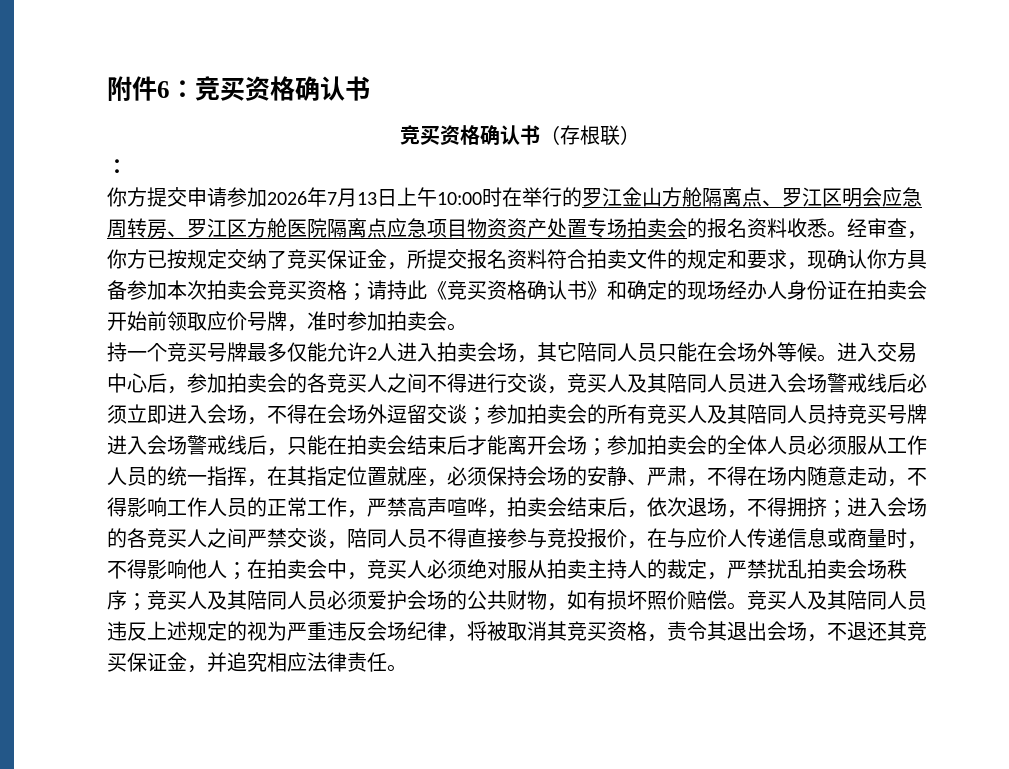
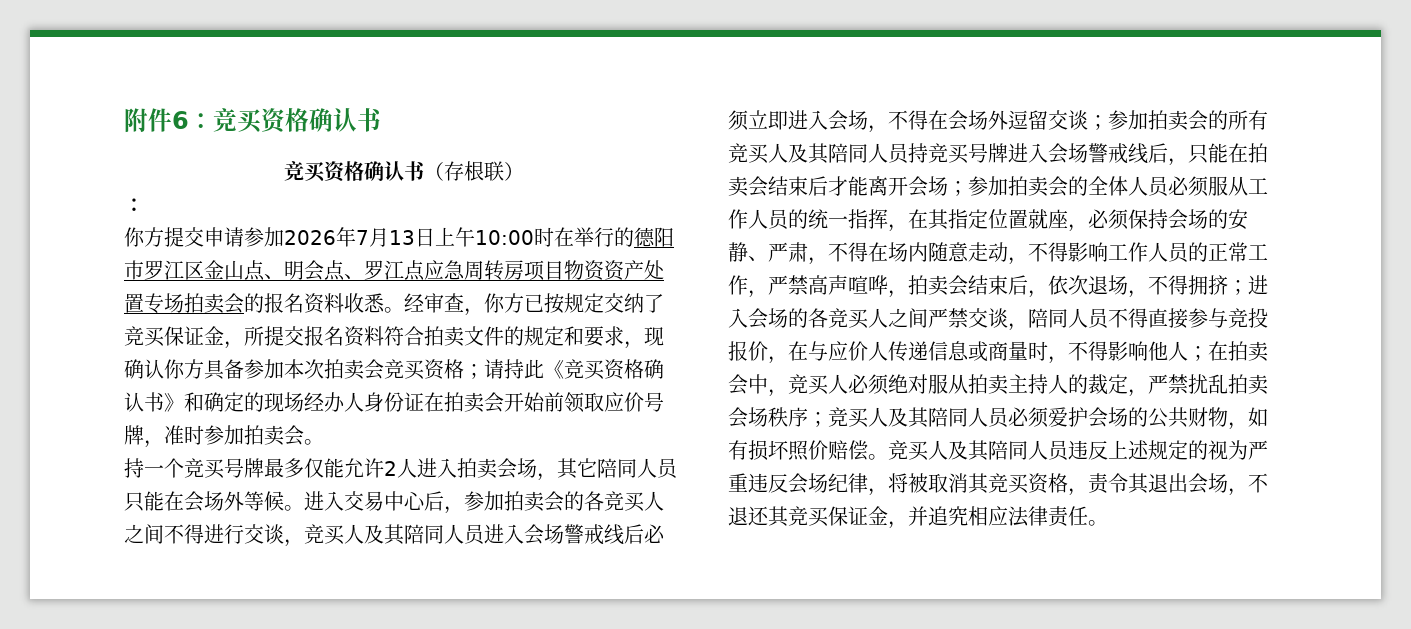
[582,187,742,207] 罗江金山方舱隔离 -> [634,227,674,247] [124,260,324,281] 德阳市罗江区金山点、明会
[822,187,882,207] 区明会 -> [404,260,425,281] 点
[167,218,427,238] 、罗江区方舱医院隔离点应急 -> (524, 270) none

